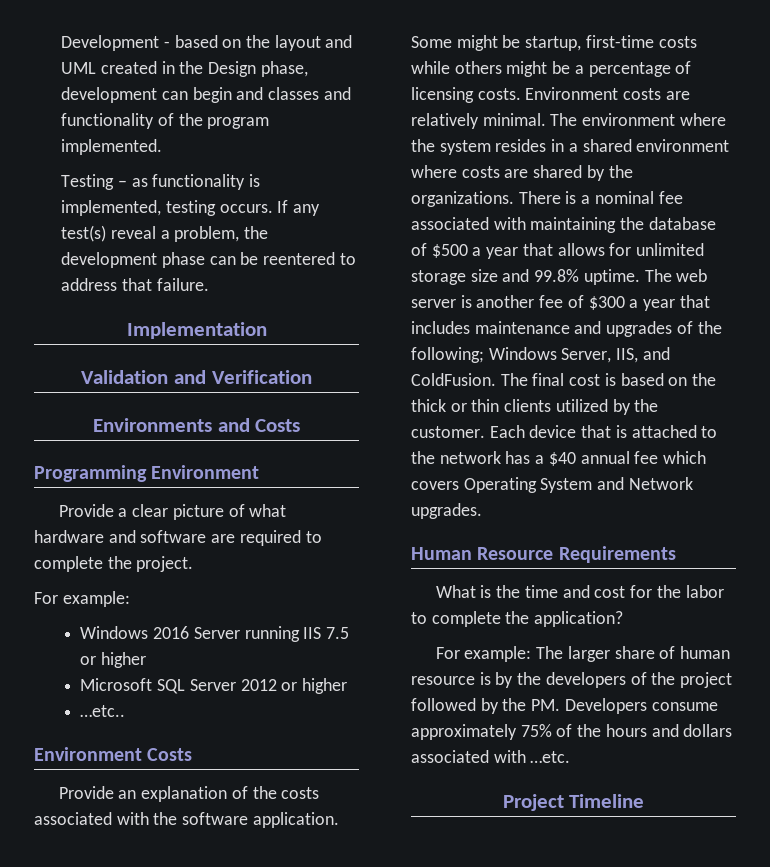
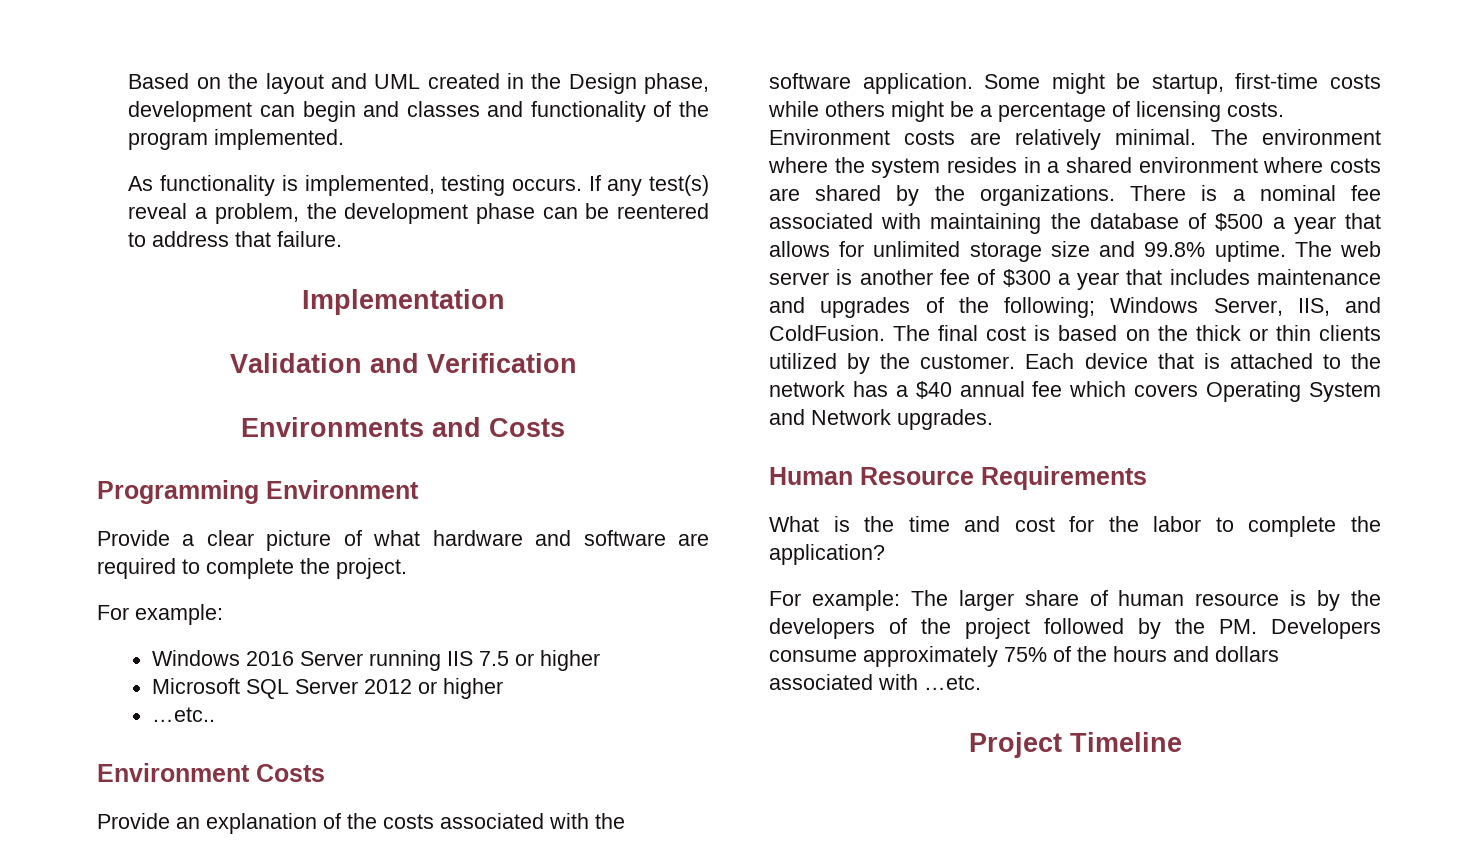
[61,35,218,51] Development - based -> [128,73,190,89] Based
[61,174,148,190] Testing – as -> [128,176,154,191] As

